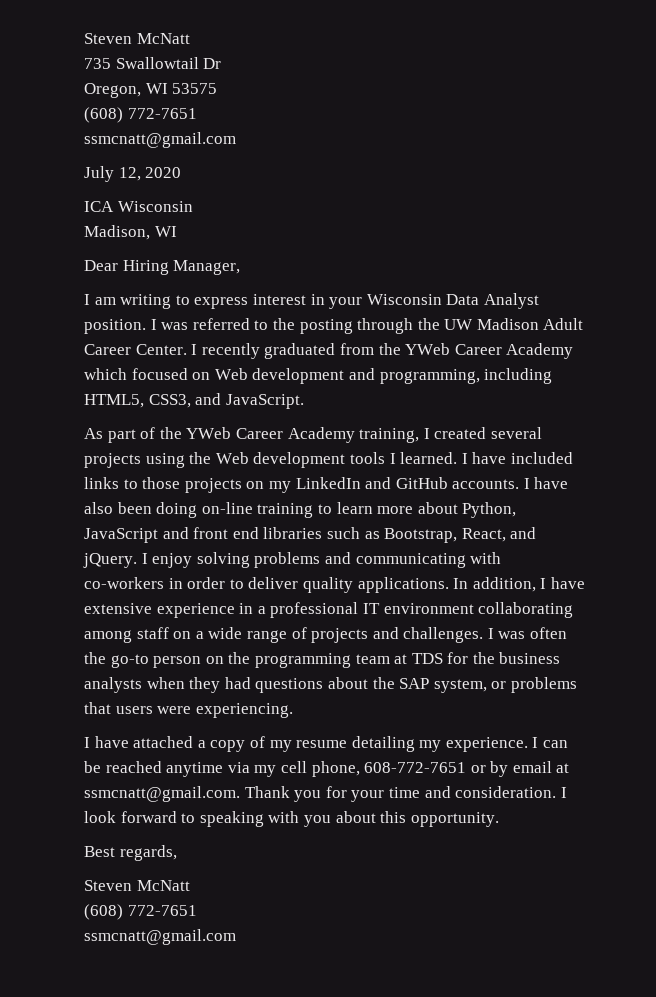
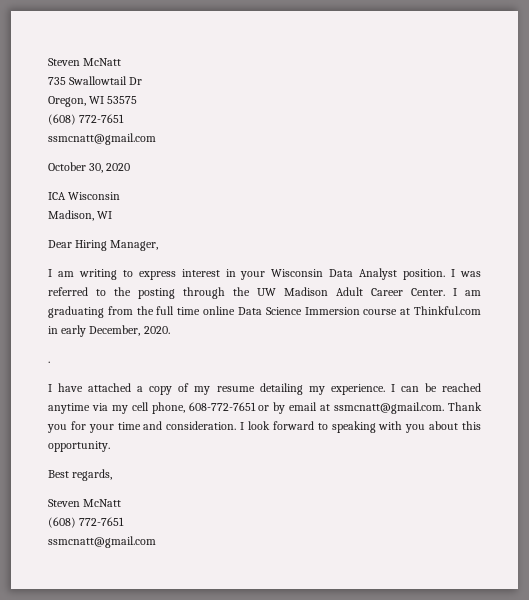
[84,166,141,182] July 12, -> [48,162,104,173] October 30,
[201,343,574,359] [84,368,553,384] [84,393,304,409] [84,427,542,443] [84,452,573,468] [84,477,569,493] [84,502,517,518] [84,527,537,543] [83,552,502,568] [84,577,585,593] [84,602,574,618] [84,627,568,643] [84,652,561,668] [84,677,577,693] [84,702,293,718] recently graduated from the YWeb Career Academy which focused on Web development and programming, including HTML5, CSS3, and JavaScript. // As part of the YWeb Career Academy training, I created several projects using the Web development tools I learned. I have included links to those projects on my LinkedIn and GitHub accounts. I have also been doing on-line training to learn more about Python, JavaScript and front end libraries such as Bootstrap, React, and jQuery. I enjoy solving problems and communicating with co-workers in order to deliver quality applications. In addition, I have extensive experience in a professional IT environment collaborating among staff on a wide range of projects and challenges. I was often the go-to person on the programming team at TDS for the business analysts when they had questions about the SAP system, or problems that users were experiencing. -> [465,290,481,296] [48,306,481,318] [48,325,170,337] [48,361,50,363] am graduating from the full time online Data Science Immersion course at Thinkful.com in early December, 2020. // .

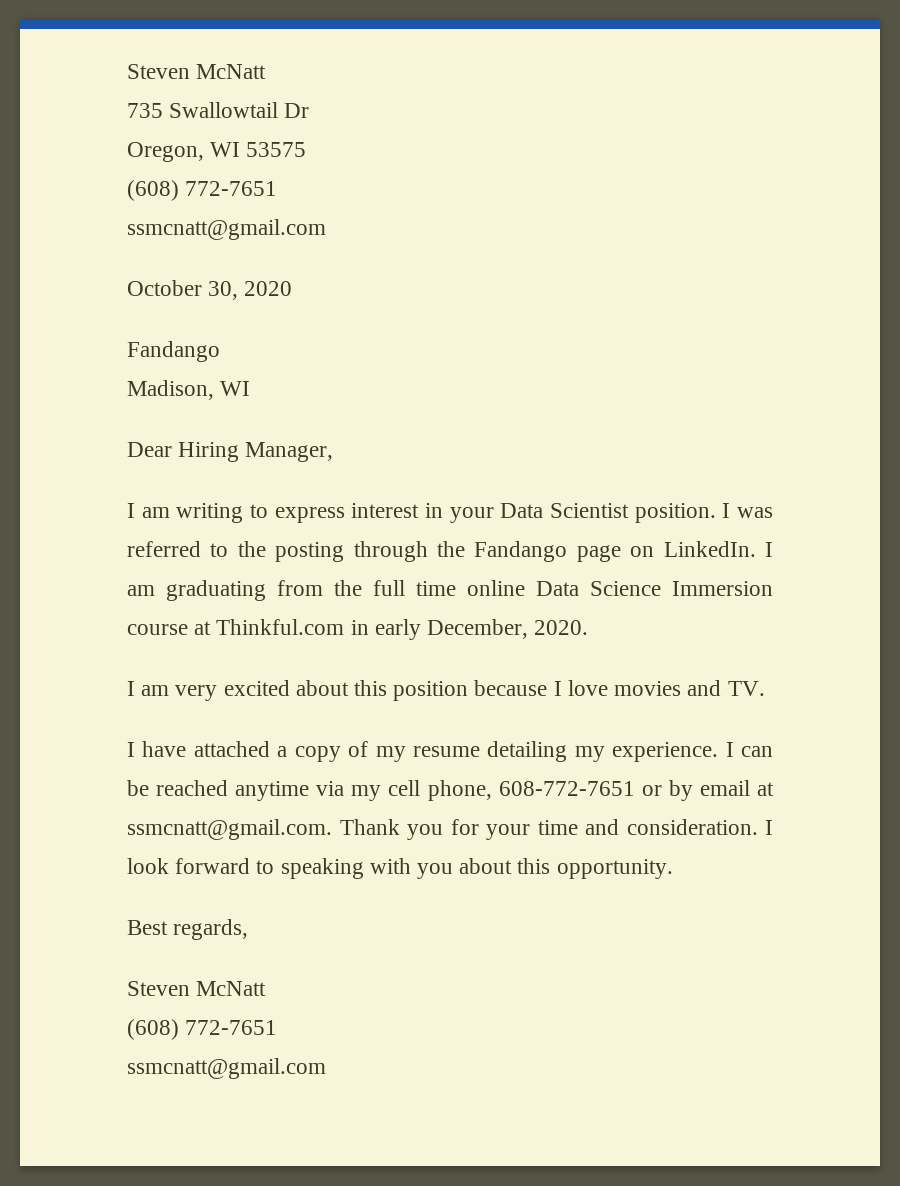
[48,192,121,200] ICA Wisconsin -> [127,341,220,362] Fandango
[271,268,398,280] Wisconsin Data Analyst -> [500,503,629,518] Data Scientist
[257,287,445,296] UW Madison Adult Career Center. -> [474,541,756,562] Fandango page on LinkedIn.
[48,361,50,363] . -> [127,680,765,701] I am very excited about this position because I love movies and TV.

